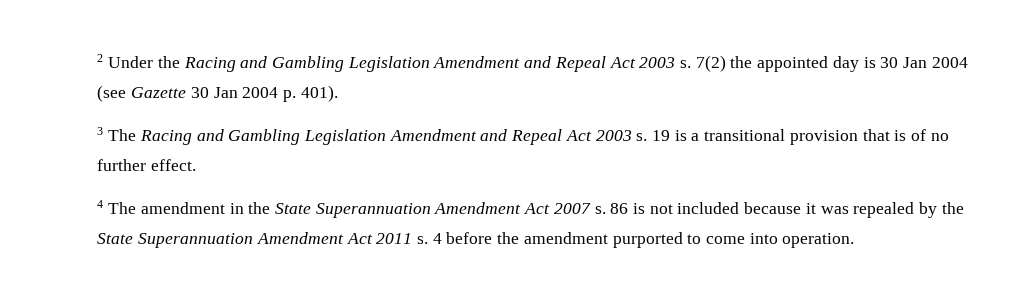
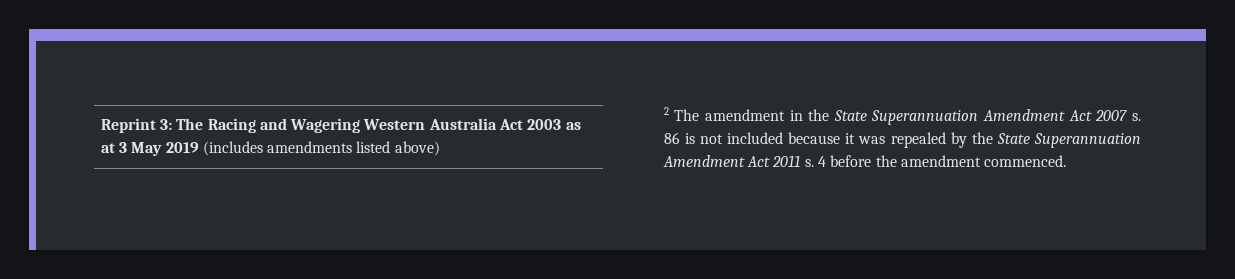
[97,54,968,72] [97,85,338,102] [97,127,949,145] [97,159,197,171] [97,200,104,208] 2 Under the Racing and Gambling Legislation Amendment and Repeal Act 2003 s. 7(2) the appointed day is 30 Jan 2004 (see Gazette 30 Jan 2004 p. 401). // 3 The Racing and Gambling Legislation Amendment and Repeal Act 2003 s. 19 is a transitional provision that is of no further effect. // 4 -> [100,118,581,133] [100,141,440,156] [663,107,669,115] Reprint 3: The Racing and Wagering Western Australia Act 2003 as at 3 May 2019 (includes amendments listed above) // 2
[612,232,855,248] purported to come into operation. -> [984,155,1067,167] commenced.

